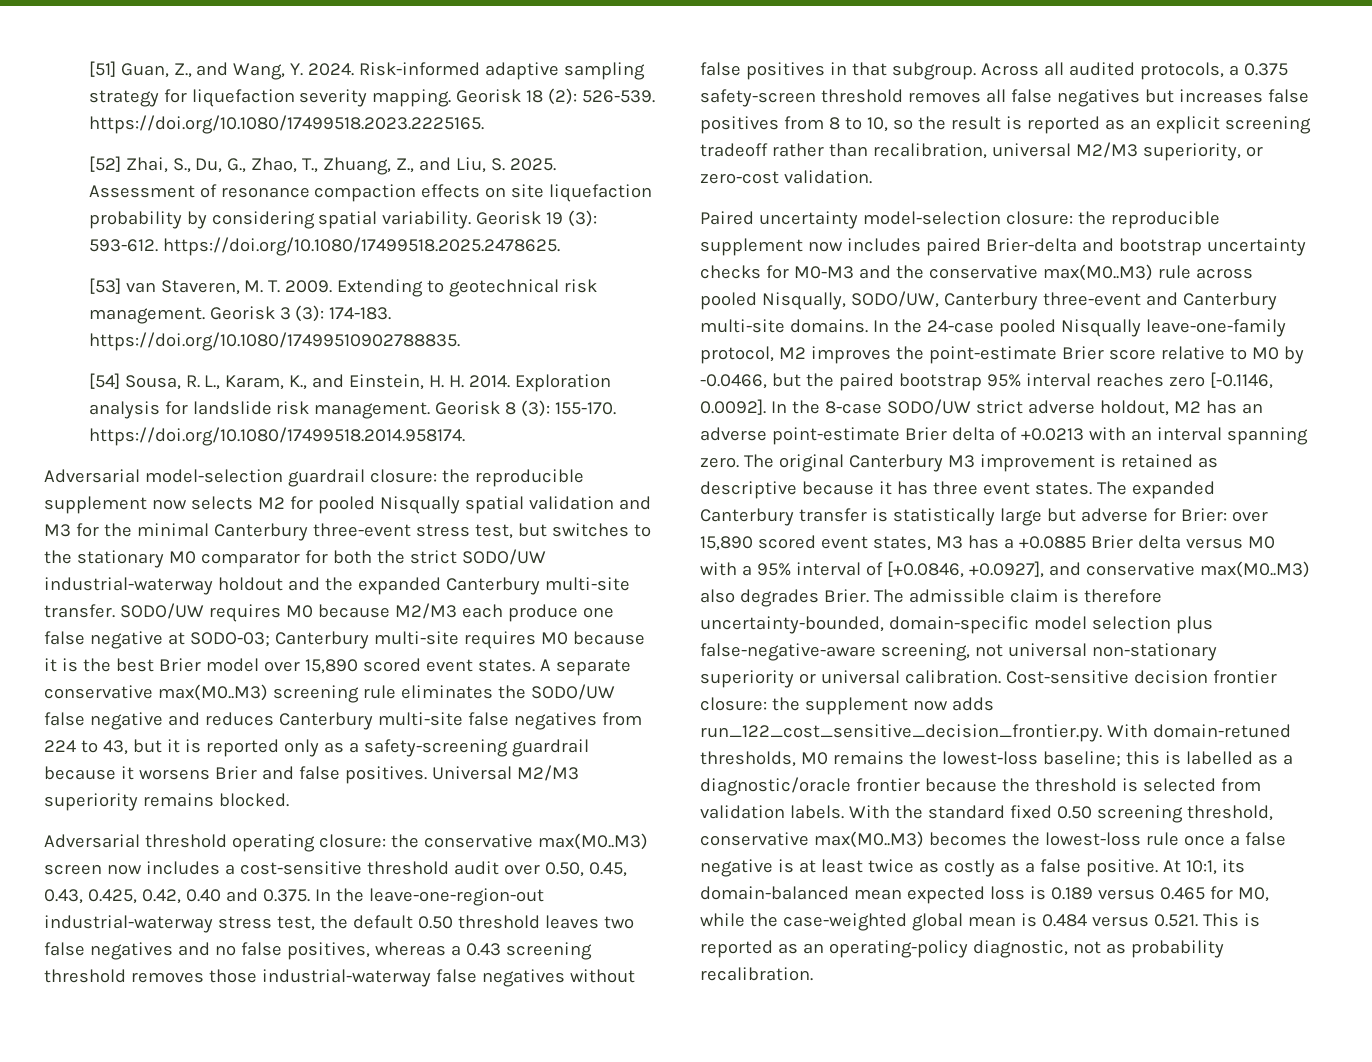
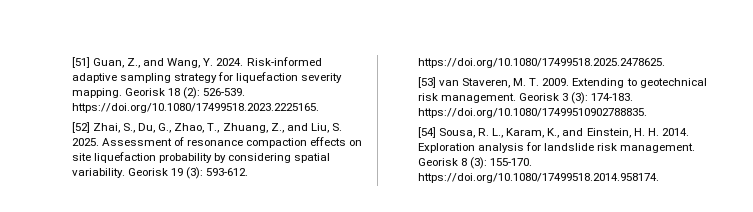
[44,469,584,487] [44,496,651,514] [44,523,651,541] [44,549,546,568] [44,577,630,595] [44,603,614,622] [44,631,645,649] [44,658,631,676] [44,684,615,703] [44,712,642,730] [44,739,589,757] [44,765,579,784] [44,793,289,811] [44,833,648,852] [44,861,627,877] [44,888,544,906] [44,915,634,933] [44,942,592,960] [44,969,635,987] [700,62,1288,80] [700,89,1309,107] [700,116,1311,134] [700,142,1263,161] [700,170,872,184] [700,211,1220,229] [700,238,1306,256] [700,264,1253,281] [700,291,1277,310] [700,319,1286,337] [700,346,1304,364] [700,372,1273,391] [700,399,1263,416] [700,427,1308,445] [700,454,1218,472] [700,481,1215,499] [700,508,1268,526] [700,535,1275,551] [700,561,1310,578] [700,589,1162,607] [700,616,1213,634] [700,643,1217,661] [700,670,1277,688] [700,697,994,715] [700,724,1291,742] [700,751,1293,767] [700,777,1261,796] [700,805,1273,823] [700,831,1286,848] [700,859,1245,877] [700,886,1269,904] [700,913,1260,931] [700,940,1224,958] [700,967,813,981] // Adversarial model-selection guardrail closure: the reproducible supplement now selects M2 for pooled Nisqually spatial validation and M3 for the minimal Canterbury three-event stress test, but switches to the stationary M0 comparator for both the strict SODO/UW industrial-waterway holdout and the expanded Canterbury multi-site transfer. SODO/UW requires M0 because M2/M3 each produce one false negative at SODO-03; Canterbury multi-site requires M0 because it is the best Brier model over 15,890 scored event states. A separate conservative max(M0..M3) screening rule eliminates the SODO/UW false negative and reduces Canterbury multi-site false negatives from 224 to 43, but it is reported only as a safety-screening guardrail because it worsens Brier and false positives. Universal M2/M3 superiority remains blocked. // Adversarial threshold operating closure: the conservative max(M0..M3) screen now includes a cost-sensitive threshold audit over 0.50, 0.45, 0.43, 0.425, 0.42, 0.40 and 0.375. In the leave-one-region-out industrial-waterway stress test, the default 0.50 threshold leaves two false negatives and no false positives, whereas a 0.43 screening threshold removes those industrial-waterway false negatives without false positives in that subgroup. Across all audited protocols, a 0.375 safety-screen threshold removes all false negatives but increases false positives from 8 to 10, so the result is reported as an explicit screening tradeoff rather than recalibration, universal M2/M3 superiority, or zero-cost validation. // Paired uncertainty model-selection closure: the reproducible supplement now includes paired Brier-delta and bootstrap uncertainty checks for M0-M3 and the conservative max(M0..M3) rule across pooled Nisqually, SODO/UW, Canterbury three-event and Canterbury multi-site domains. In the 24-case pooled Nisqually leave-one-family protocol, M2 improves the point-estimate Brier score relative to M0 by -0.0466, but the paired bootstrap 95% interval reaches zero [-0.1146, 0.0092]. In the 8-case SODO/UW strict adverse holdout, M2 has an adverse point-estimate Brier delta of +0.0213 with an interval spanning zero. The original Canterbury M3 improvement is retained as descriptive because it has three event states. The expanded Canterbury transfer is statistically large but adverse for Brier: over 15,890 scored event states, M3 has a +0.0885 Brier delta versus M0 with a 95% interval of [+0.0846, +0.0927], and conservative max(M0..M3) also degrades Brier. The admissible claim is therefore uncertainty-bounded, domain-specific model selection plus false-negative-aware screening, not universal non-stationary superiority or universal calibration. Cost-sensitive decision frontier closure: the supplement now adds run_122_cost_sensitive_decision_frontier.py. With domain-retuned thresholds, M0 remains the lowest-loss baseline; this is labelled as a diagnostic/oracle frontier because the threshold is selected from validation labels. With the standard fixed 0.50 screening threshold, conservative max(M0..M3) becomes the lowest-loss rule once a false negative is at least twice as costly as a false positive. At 10:1, its domain-balanced mean expected loss is 0.189 versus 0.465 for M0, while the case-weighted global mean is 0.484 versus 0.521. This is reported as an operating-policy diagnostic, not as probability recalibration. -> (659, 178) none

